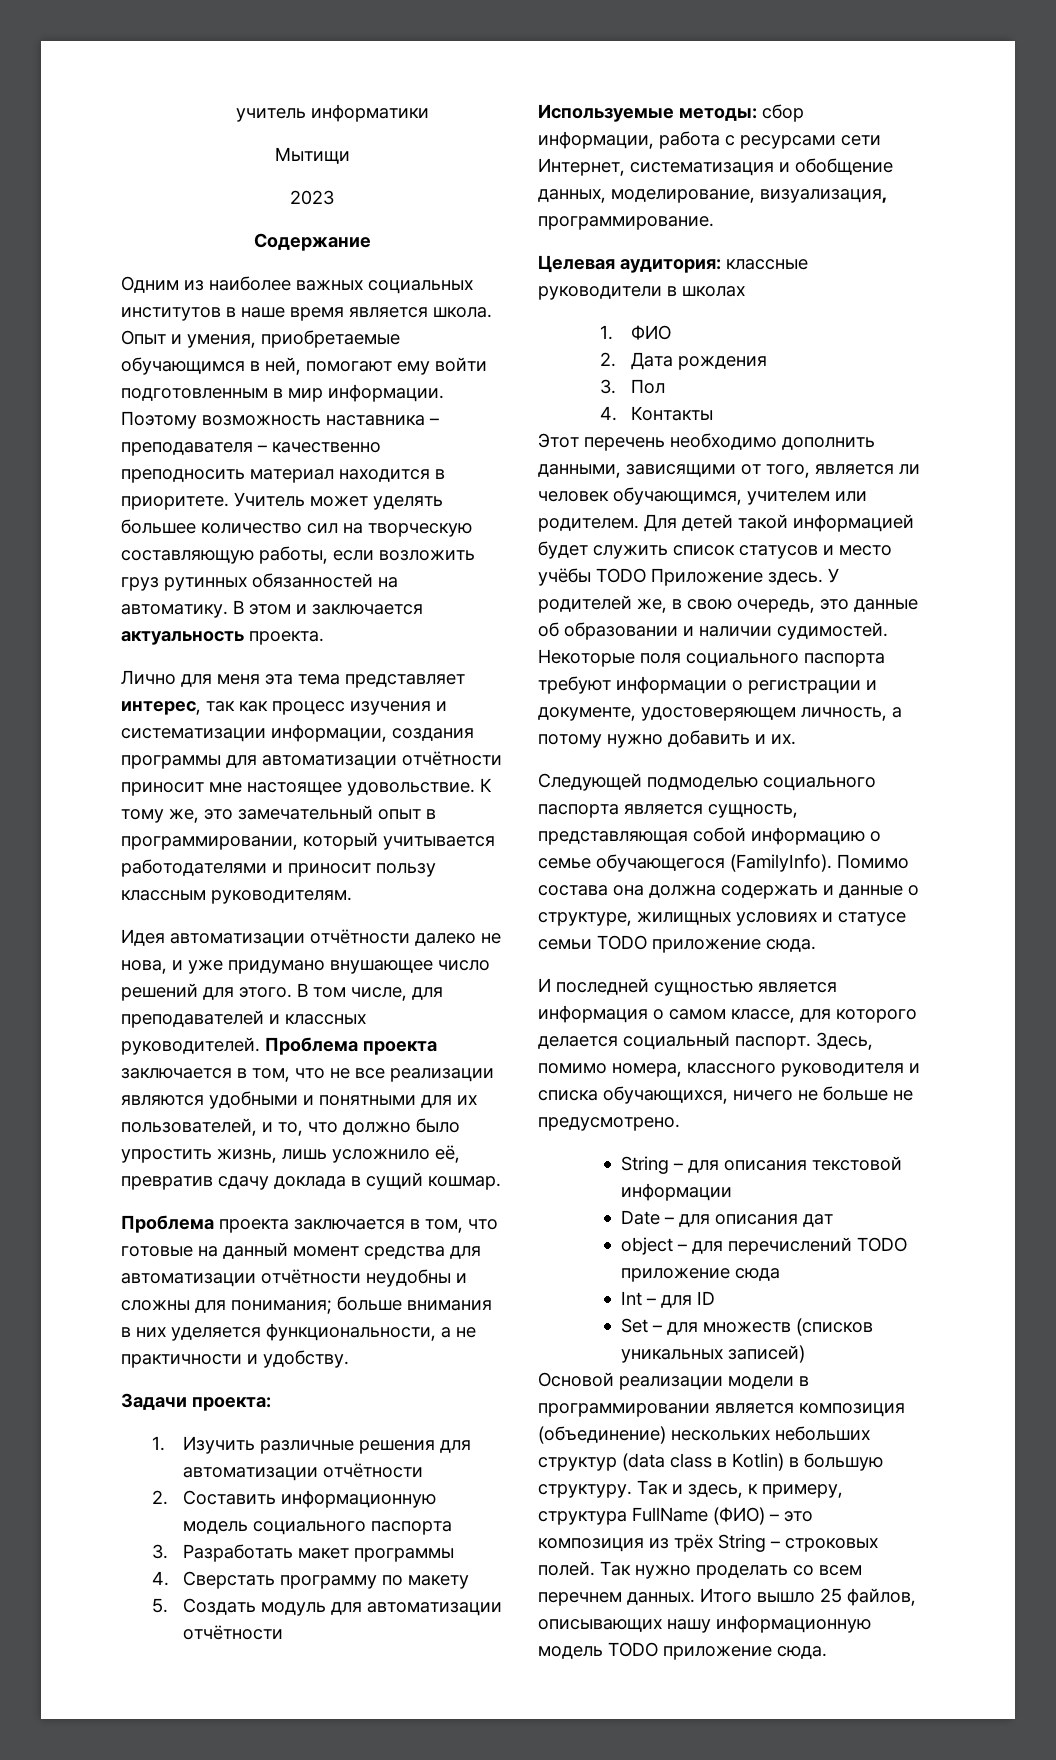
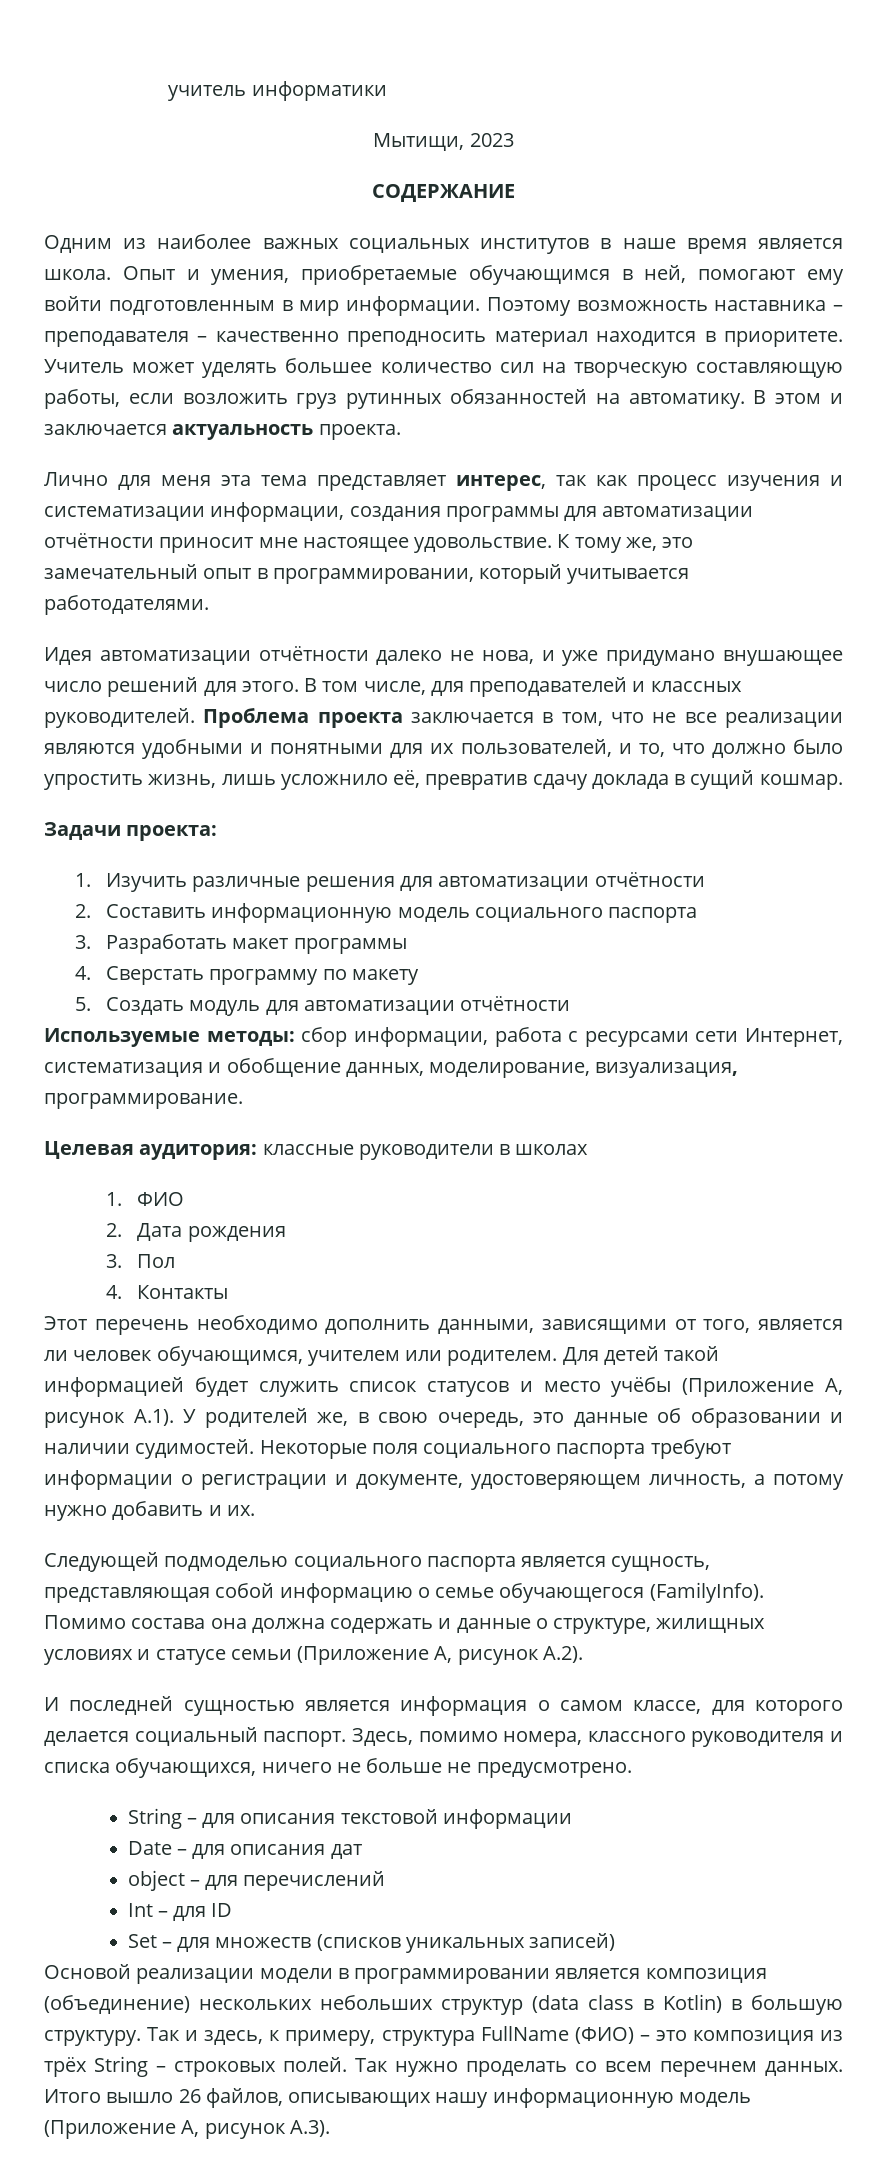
[274,147,350,164] Мытищи // -> [373,133,465,151] Мытищи,
[253,233,371,251] Содержание -> [372,184,515,202] СОДЕРЖАНИЕ
[121,859,436,877] [121,890,352,904] работодателями и приносит пользу классным руководителям. -> [44,595,209,615] работодателями.
[121,1215,498,1233] [121,1242,481,1260] [121,1269,467,1287] [121,1296,492,1314] [121,1323,476,1341] [121,1350,349,1368] // Проблема проекта заключается в том, что готовые на данный момент средства для автоматизации отчётности неудобны и сложны для понимания; больше внимания в них уделяется функциональности, а не практичности и удобству. -> (843, 782) none
[596,568,823,586] TODO Приложение здесь. -> [682,1378,844,1397] [44,1409,174,1428] (Приложение А, рисунок А.1).
[597,935,816,953] TODO приложение сюда. -> [297,1646,583,1665] (Приложение А, рисунок А.2).
[856,1237,907,1252] [620,1268,780,1282] TODO приложение сюда -> (386, 1881) none
[820,1588,842,1603] 25 -> [178,2089,201,2103] 26
[608,1642,827,1660] TODO приложение сюда. -> [44,2120,330,2139] (Приложение А, рисунок А.3).

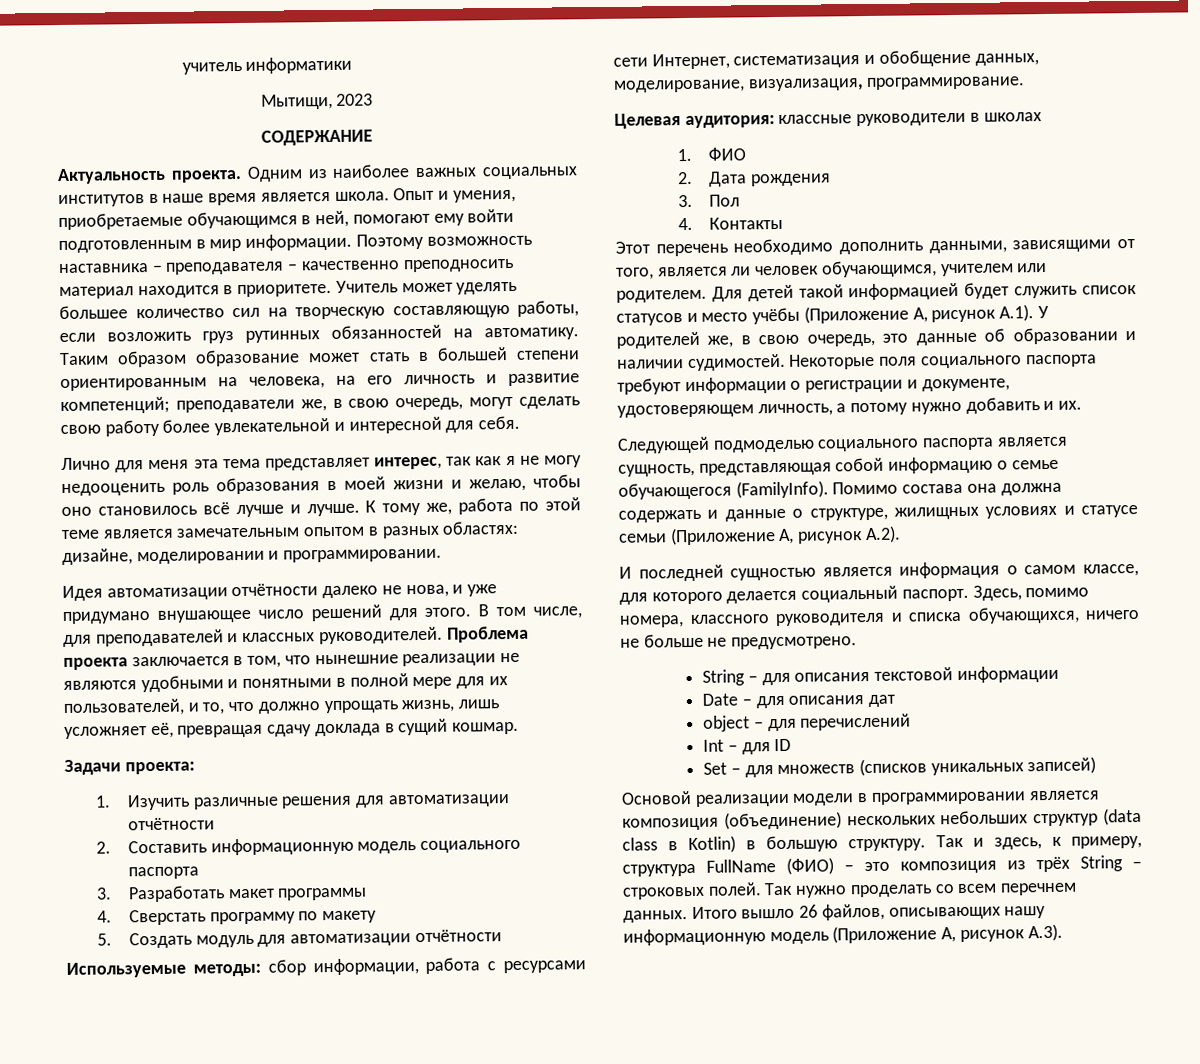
(515, 193) none -> [57,167,242,185] Актуальность проекта.
[753,390,843,404] [44,424,401,440] В этом и заключается актуальность проекта. -> [59,347,581,368] [60,373,580,392] [60,396,580,415] [60,415,521,437] Таким образом образование может стать в большей степени ориентированным на человека, на его личность и развитие компетенций; преподаватели же, в свою очередь, могут сделать свою работу более увлекательной и интересной для себя.
[637,475,843,491] [44,502,754,522] [44,533,694,553] [44,564,690,584] [44,595,209,615] процесс изучения и систематизации информации, создания программы для автоматизации отчётности приносит мне настоящее удовольствие. К тому же, это замечательный опыт в программировании, который учитывается работодателями. -> [505,455,582,468] [61,474,581,497] [61,497,582,518] [61,520,520,540] [62,548,443,566] я не могу недооценить роль образования в моей жизни и желаю, чтобы оно становилось всё лучше и лучше. К тому же, работа по этой теме является замечательным опытом в разных областях: дизайне, моделировании и программировании.
[652,712,844,728] не все реализации -> [314,652,521,667] нынешние реализации не
(384, 748) none -> [335,673,453,690] в полной мере
[793,739,844,754] [44,770,528,790] было упростить жизнь, лишь усложнило её, превратив -> [323,699,500,714] [64,722,264,739] упрощать жизнь, лишь усложняет её, превращая

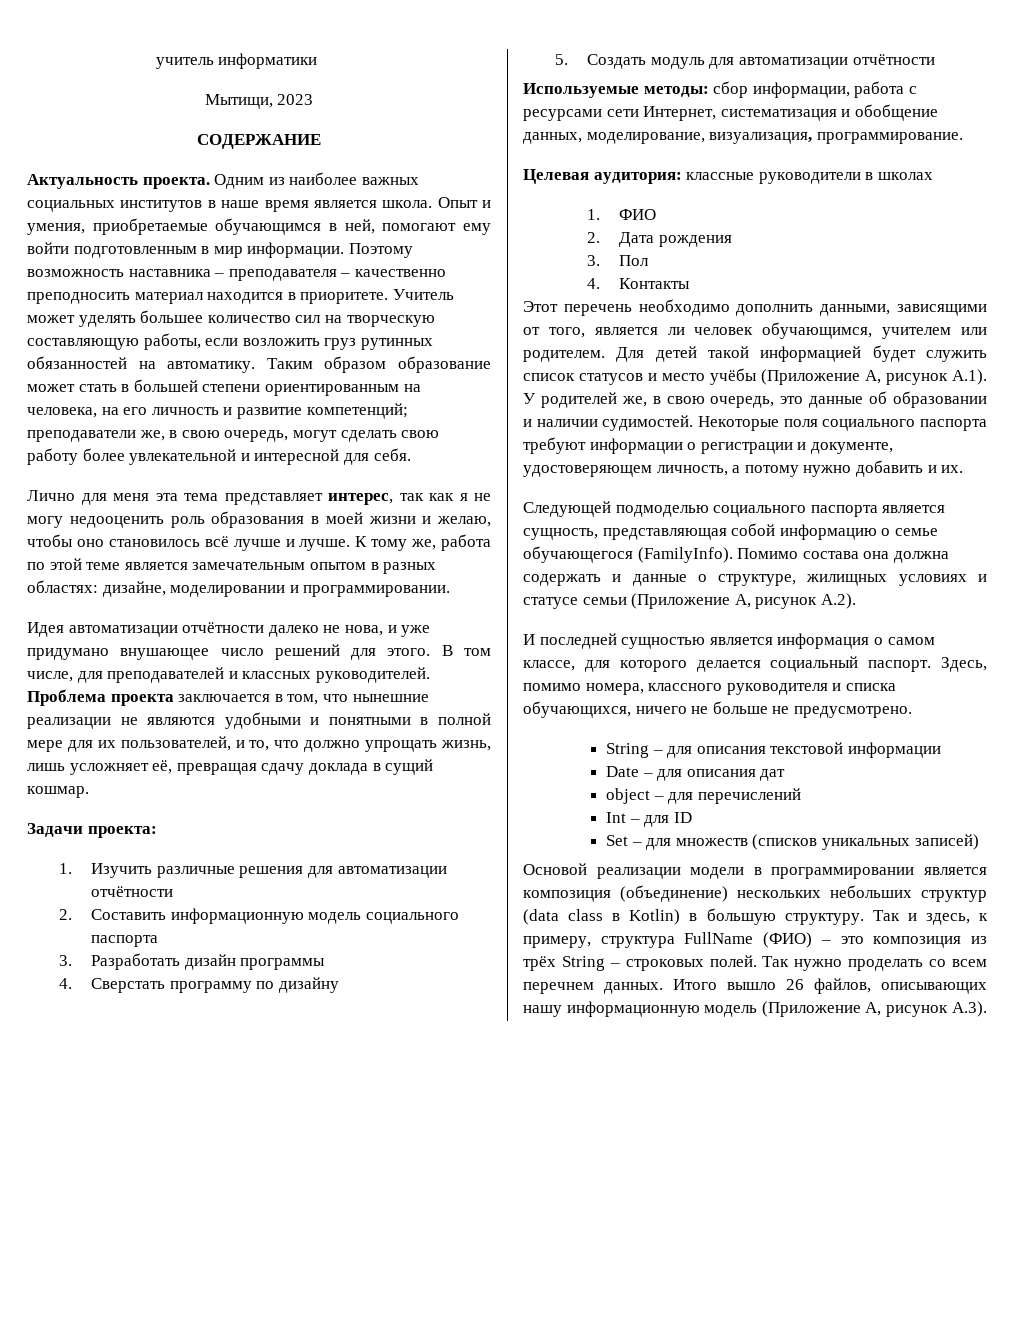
[227,888,275,899] макет -> [184,954,236,970] дизайн
[322,910,378,924] макету -> [279,977,340,993] дизайну

